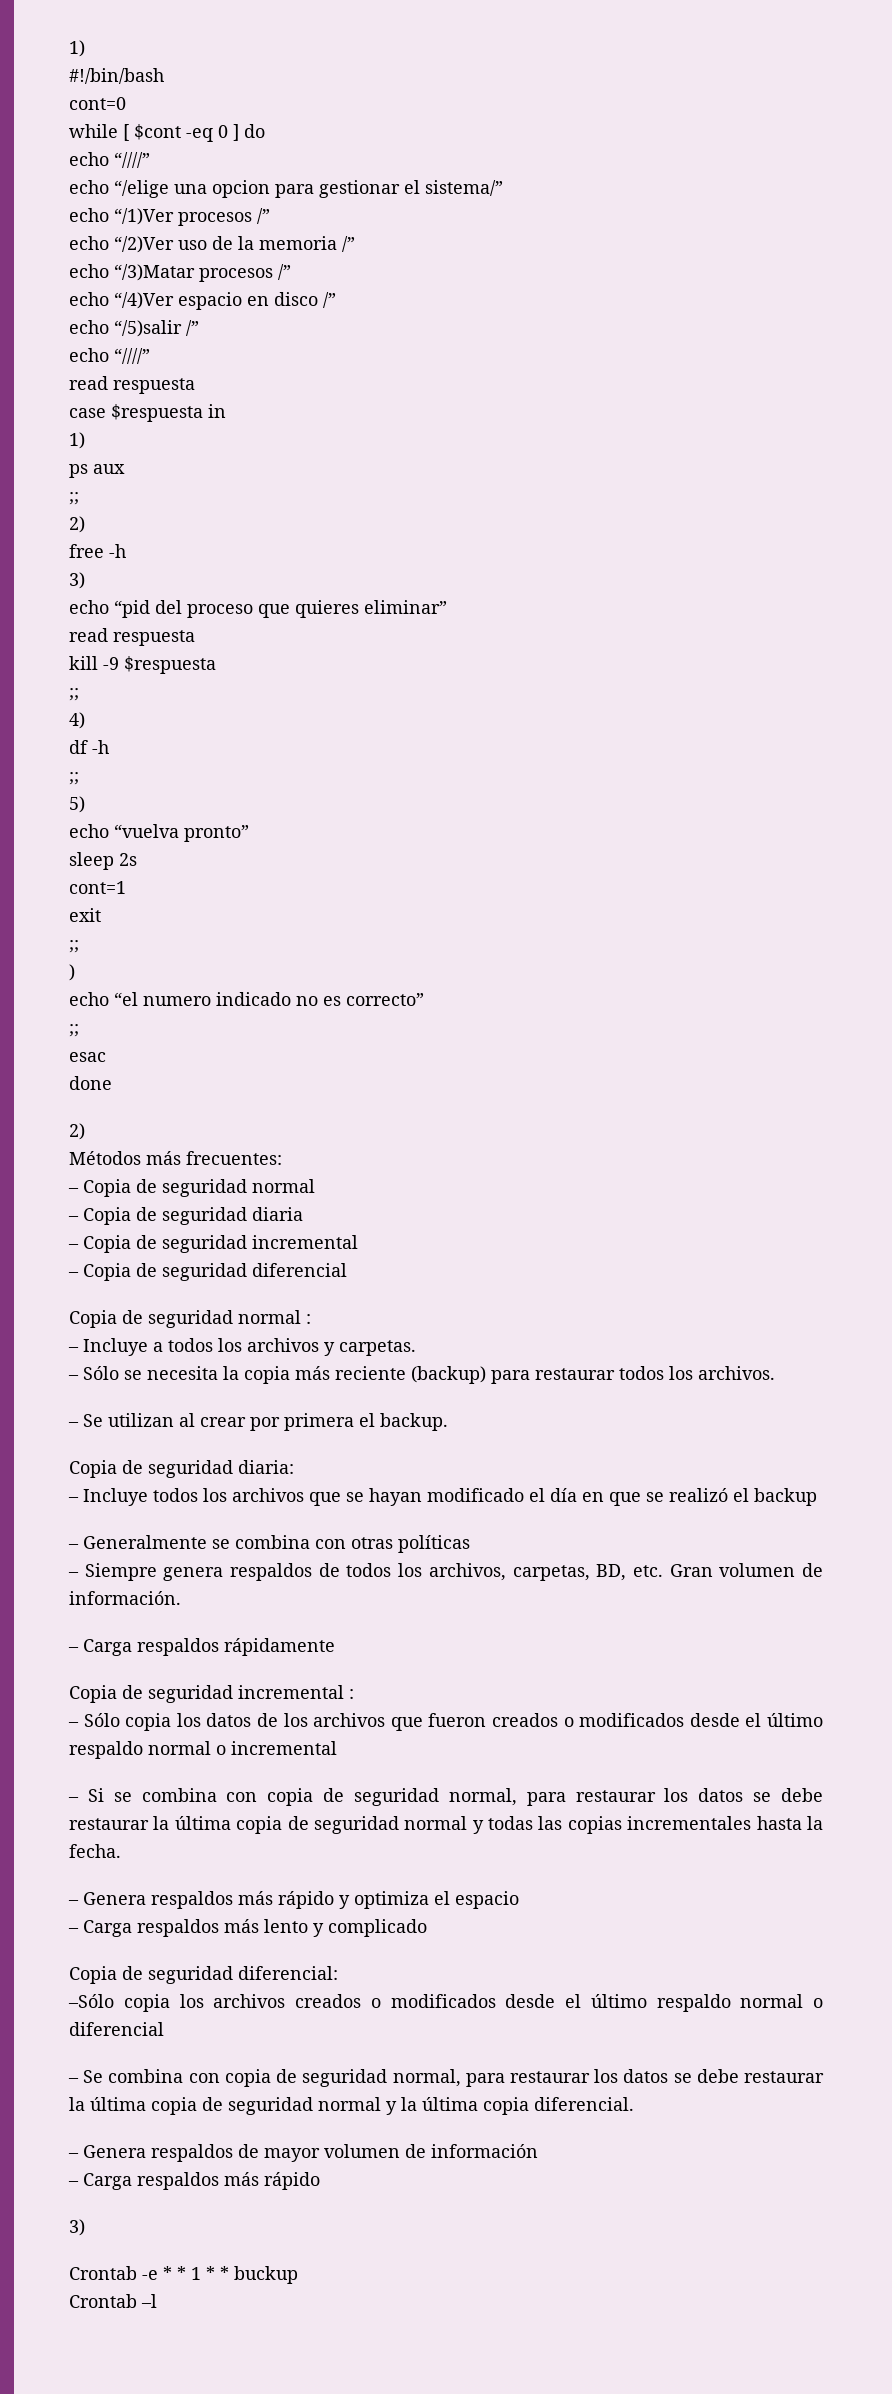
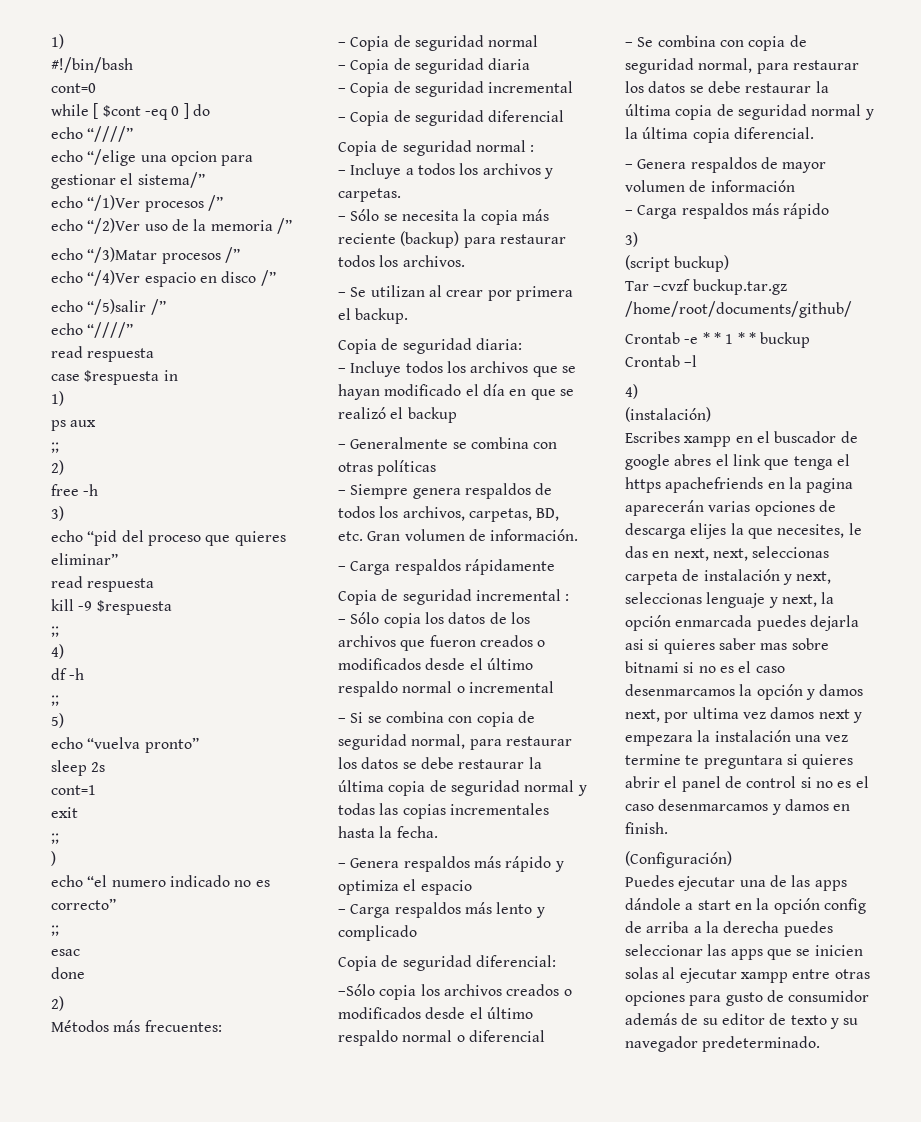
(85, 2227) none -> [625,255,730,272] [625,279,787,295] [625,301,852,318] // (script buckup) // Tar –cvzf buckup.tar.gz /home/root/documents/github/
(157, 2301) none -> [625,384,638,399] [625,407,711,422] [625,431,858,447] [625,454,850,470] [625,477,854,493] [625,500,836,516] [625,523,862,539] [625,546,830,561] [625,569,832,585] [625,592,835,608] [625,615,859,631] [625,638,829,654] [625,661,785,673] [625,684,864,700] [625,707,862,723] [625,730,849,746] [625,754,854,769] [625,776,869,792] [625,799,851,815] [625,822,668,834] [625,851,732,868] [625,875,847,891] [625,898,866,914] [625,921,833,937] [625,944,863,960] [625,967,870,983] [625,990,870,1006] [625,1013,859,1029] [625,1036,821,1052] // 4) // (instalación) // Escribes xampp en el buscador de google abres el link que tenga el https apachefriends en la pagina aparecerán varias opciones de descarga elijes la que necesites, le das en next, next, seleccionas carpeta de instalación y next, seleccionas lenguaje y next, la opción enmarcada puedes dejarla asi si quieres saber mas sobre bitnami si no es el caso desenmarcamos la opción y damos next, por ultima vez damos next y empezara la instalación una vez termine te preguntara si quieres abrir el panel de control si no es el caso desenmarcamos y damos en finish. // (Configuración) // Puedes ejecutar una de las apps dándole a start en la opción config de arriba a la derecha puedes seleccionar las apps que se inicien solas al ejecutar xampp entre otras opciones para gusto de consumidor además de su editor de texto y su navegador predeterminado.

